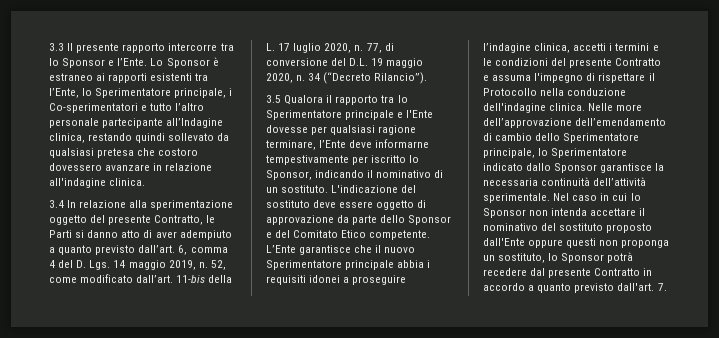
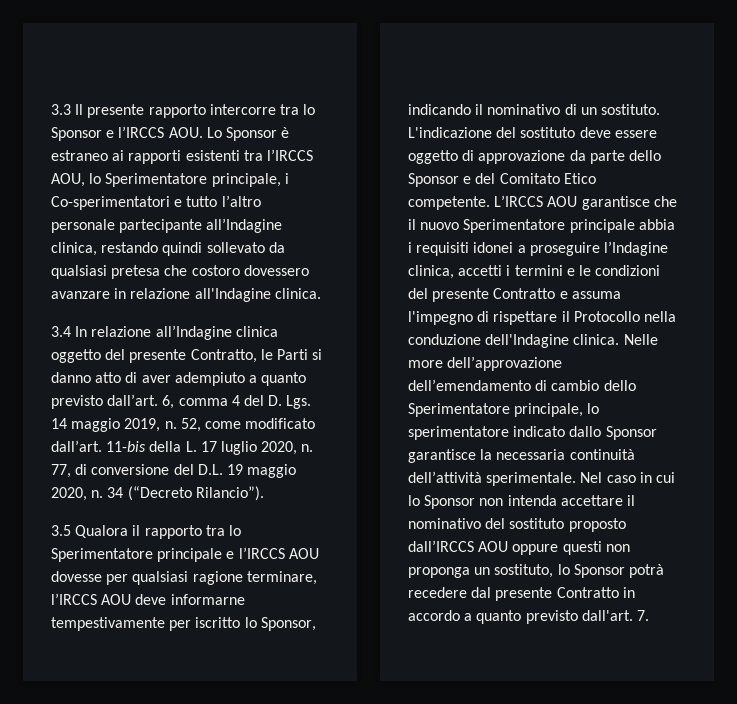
[117,58,148,66] l’Ente. -> [118,126,203,138] l’IRCCS AOU.
[49,88,79,98] l’Ente, -> [266,149,313,161] [51,173,85,187] l’IRCCS AOU,
[49,178,106,188] all'indagine -> [194,288,271,302] all'Indagine
[129,200,234,210] alla sperimentazione -> [155,325,278,340] all’Indagine clinica
[406,110,434,118] l'Ente -> [238,547,319,559] l’IRCCS AOU
[319,140,347,148] l’Ente -> [51,593,132,605] l’IRCCS AOU
[266,245,296,253] L’Ente -> [494,195,578,207] L’IRCCS AOU
[483,43,531,53] l’indagine -> [603,241,668,256] l’Indagine
[483,103,546,113] dell'indagine -> [485,334,570,348] dell'Indagine
[551,148,628,158] Sperimentatore -> [408,426,509,440] sperimentatore
[483,238,525,246] dall'Ente -> [408,540,509,552] dall’IRCCS AOU

